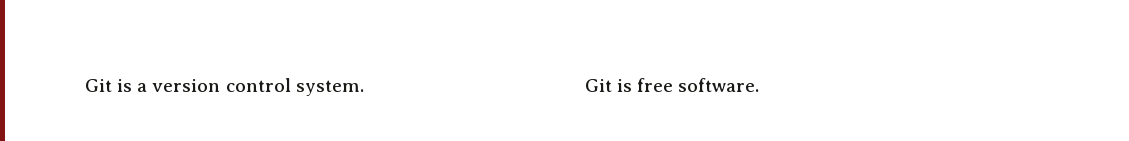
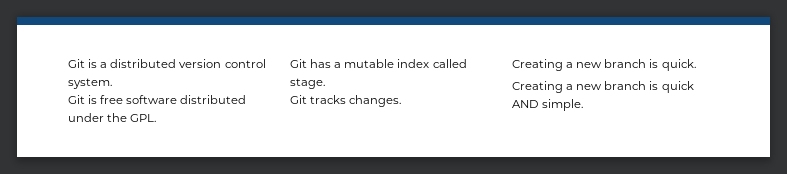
(148, 87) none -> [110,59,177,68] distributed
[678,78,760,92] software. -> [126,95,247,104] [68,113,157,122] [290,59,467,68] [290,78,325,89] [290,95,402,107] [512,59,696,71] [512,81,694,93] [512,99,584,111] software distributed under the GPL. // Git has a mutable index called stage. // Git tracks changes. // Creating a new branch is quick. // Creating a new branch is quick AND simple.

